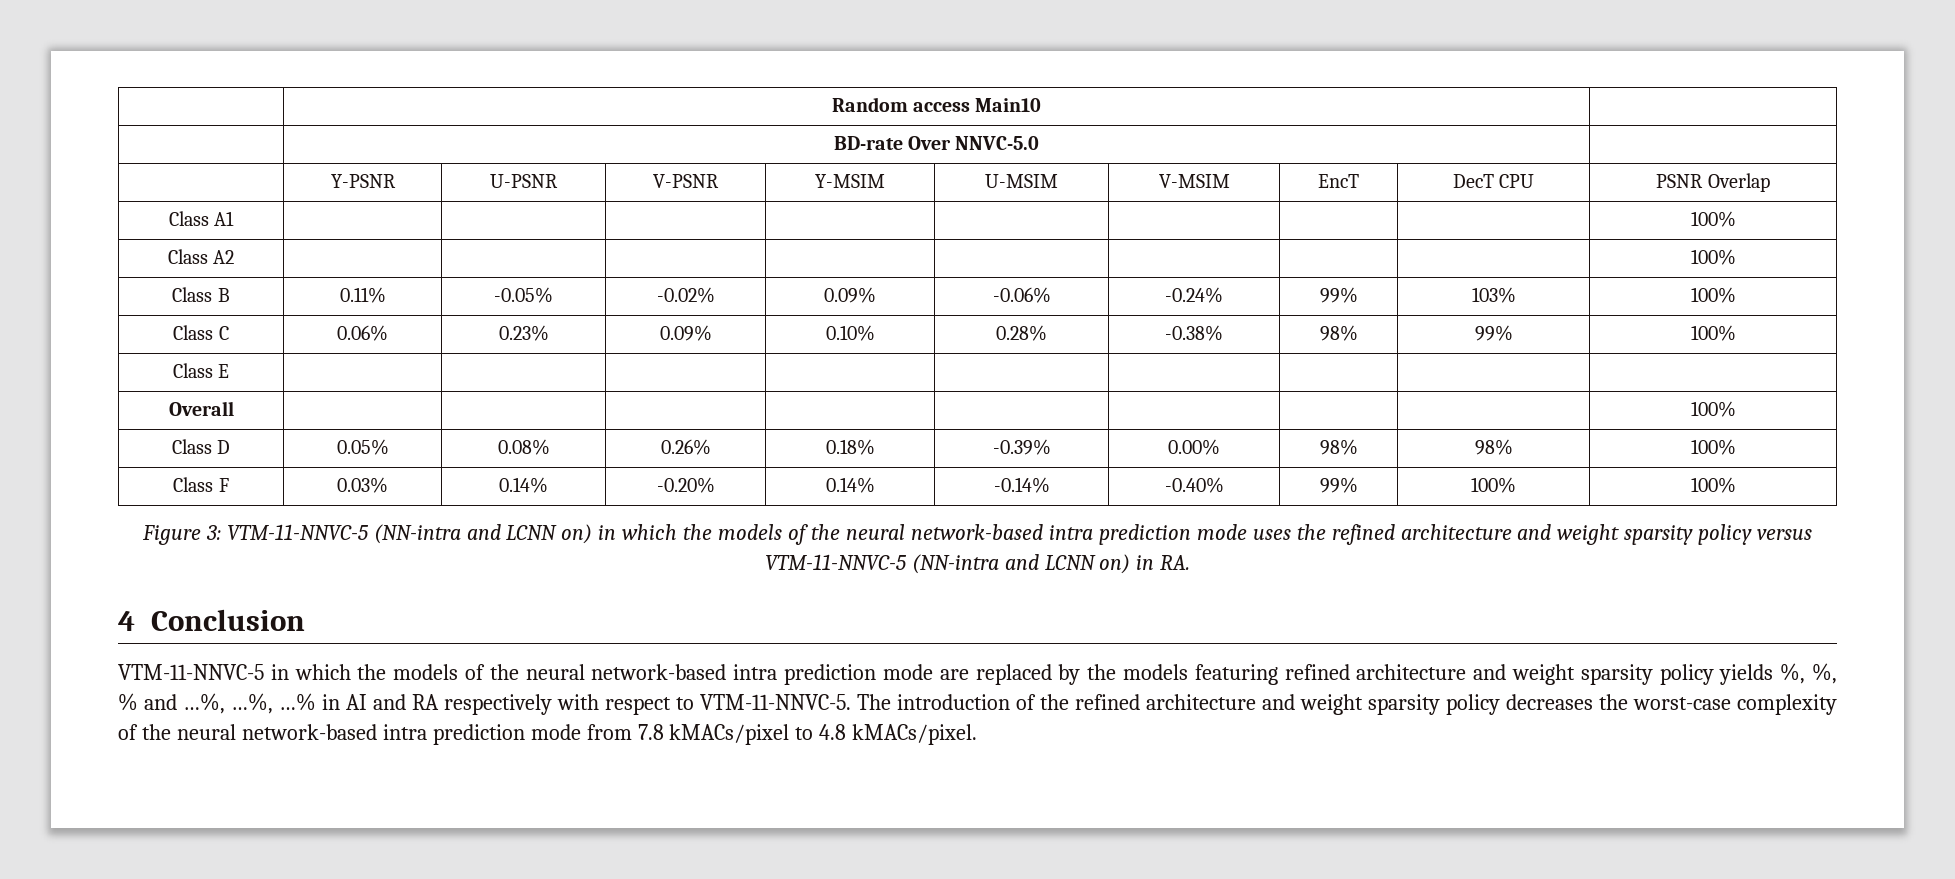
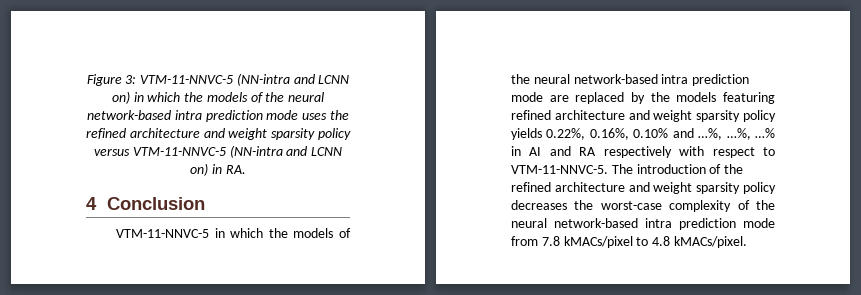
[831,97,1042,112] [833,136,1040,150] [330,174,396,188] [490,174,558,188] [653,174,719,188] [815,174,885,188] [985,174,1058,188] [1158,174,1230,188] [1318,174,1359,188] [1452,174,1535,188] [1656,173,1770,192] [168,211,235,226] [1690,211,1736,227] [167,249,235,264] [1690,249,1736,265] [172,287,230,302] [339,287,386,303] [494,287,553,303] [656,287,715,303] [824,287,876,303] [992,287,1051,303] [1165,287,1223,303] [1319,287,1358,303] [1471,287,1516,303] [1690,287,1736,303] [173,325,229,340] [337,325,388,341] [498,325,549,341] [659,325,712,341] [825,325,875,341] [996,325,1047,341] [1165,325,1223,341] [1319,325,1358,341] [1474,325,1513,341] [1690,325,1736,341] [172,363,230,378] [168,401,234,416] [1690,401,1736,417] [171,439,231,454] [336,439,389,455] [497,439,550,455] [660,439,711,455] [825,439,875,455] [992,439,1051,455] [1168,439,1220,455] [1319,439,1358,455] [1474,439,1513,455] [1690,439,1736,455] [173,477,229,492] [337,477,388,493] [499,477,548,493] [656,477,715,493] [825,477,875,493] [993,477,1050,493] [1164,477,1224,493] [1319,477,1358,493] [1471,477,1516,493] [1690,477,1736,493] | Random access Main10 | // | BD-rate Over NNVC-5.0 | // | Y-PSNR | U-PSNR | V-PSNR | Y-MSIM | U-MSIM | V-MSIM | EncT | DecT CPU | PSNR Overlap // Class A1 | | | | | | | | | 100% // Class A2 | | | | | | | | | 100% // Class B | 0.11% | -0.05% | -0.02% | 0.09% | -0.06% | -0.24% | 99% | 103% | 100% // Class C | 0.06% | 0.23% | 0.09% | 0.10% | 0.28% | -0.38% | 98% | 99% | 100% // Class E | | | | | | | | | // Overall | | | | | | | | | 100% // Class D | 0.05% | 0.08% | 0.26% | 0.18% | -0.39% | 0.00% | 98% | 98% | 100% // Class F | 0.03% | 0.14% | -0.20% | 0.14% | -0.14% | -0.40% | 99% | 100% | 100% // -> (86, 80) none
[1780,663,1838,684] [118,693,138,711] %, %, % -> [546,128,669,140] 0.22%, 0.16%, 0.10%

